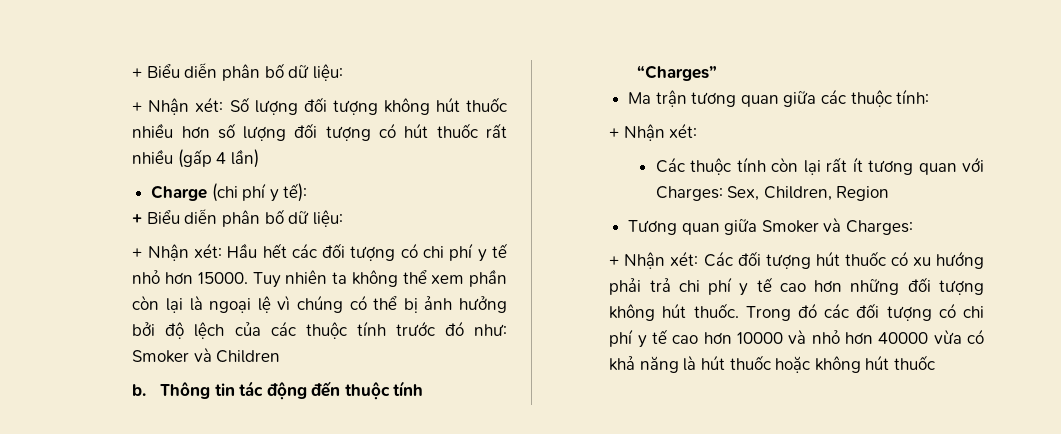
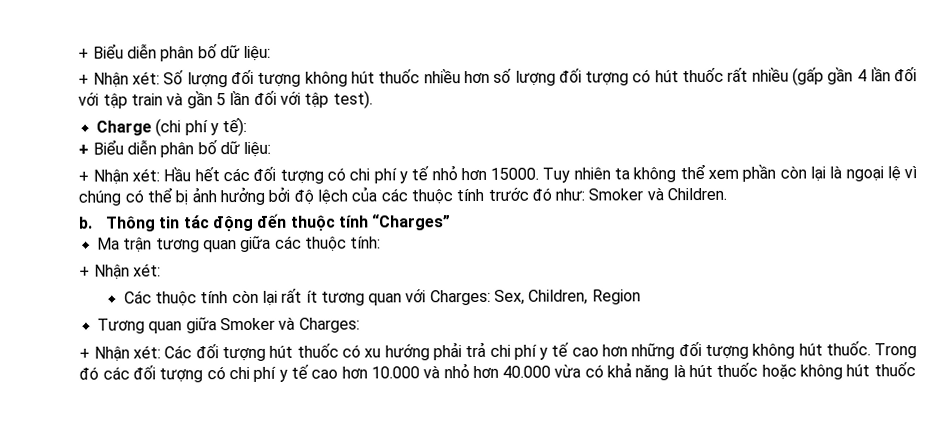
[216,149,260,168] 4 lần) -> [827,67,918,85] [78,90,373,109] gần 4 lần đối với tập train và gần 5 lần đối với tập test).
[216,350,281,363] Children -> [667,187,728,201] Children.
[736,332,783,344] 10000 -> [370,366,420,379] 10.000
[878,332,929,344] 40000 -> [502,365,552,378] 40.000

